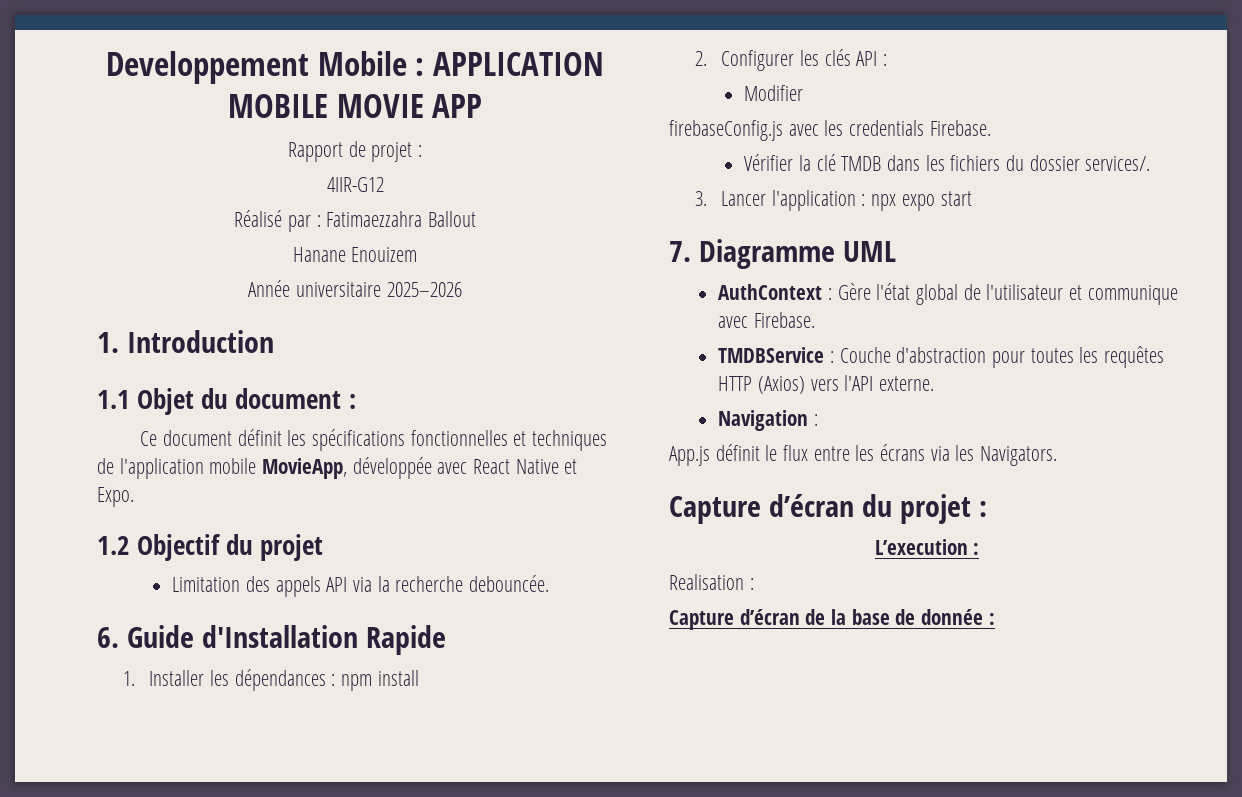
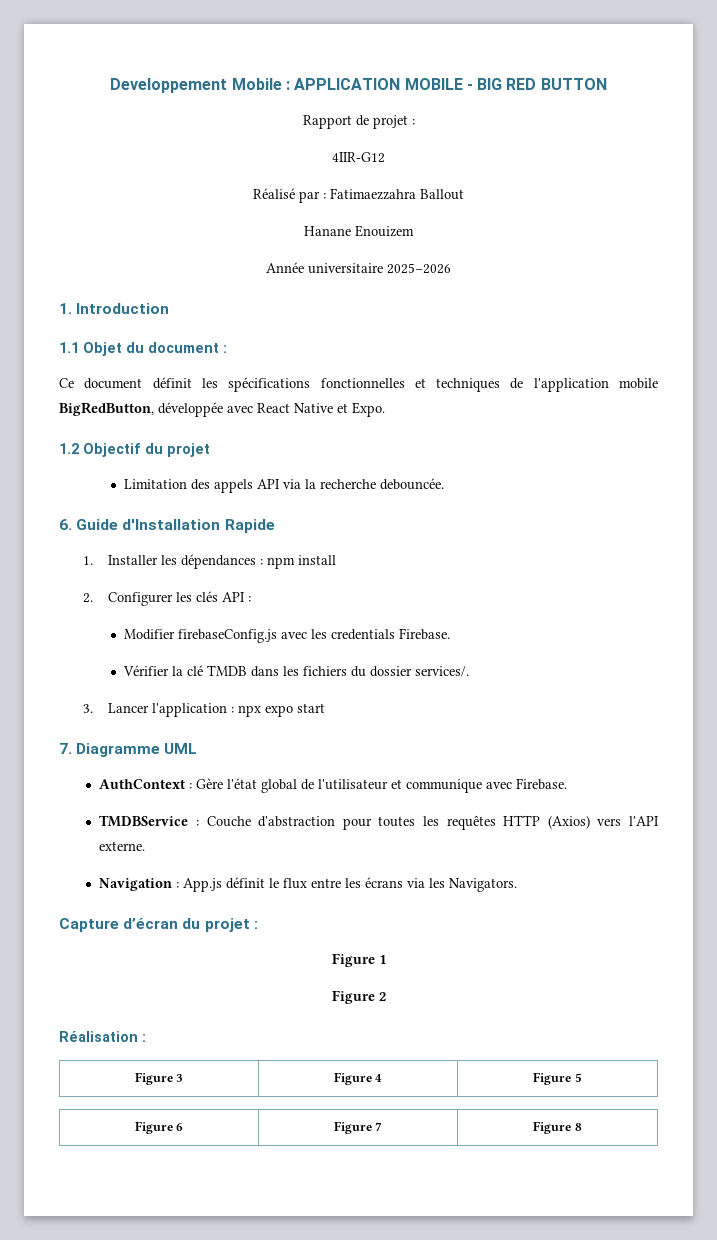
[336,94,483,118] MOVIE APP -> [466,78,607,90] - BIG RED BUTTON
[261,458,347,479] MovieApp, -> [59,402,154,416] BigRedButton,
(804, 93) // -> (175, 634) none
(818, 420) // -> (180, 885) none
[874,539,980,555] [669,574,754,590] [669,609,995,630] L’execution : // Realisation : // Capture d’écran de la base de donnée : -> [331,953,386,967] [331,990,386,1004] [59,1031,146,1042] [134,1072,184,1085] [333,1072,383,1085] [533,1072,582,1085] [134,1121,184,1134] [333,1121,383,1134] [533,1121,582,1134] Figure 1 // Figure 2 // Réalisation : // Figure 3 | Figure 4 | Figure 5 // Figure 6 | Figure 7 | Figure 8

